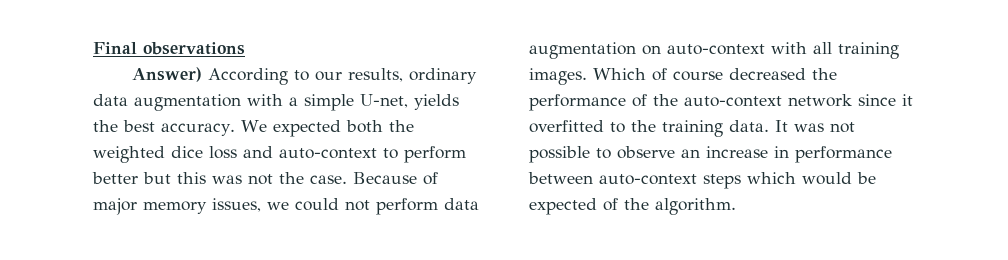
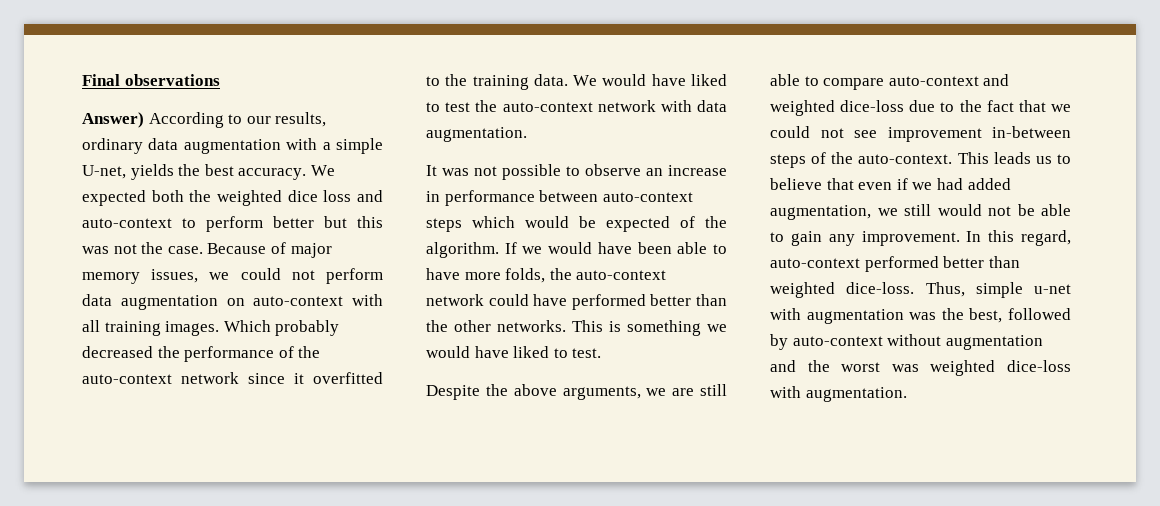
[652,68,723,81] of course -> [275,320,340,336] probably
(769, 126) none -> [573,74,727,86] [426,100,727,112] [426,127,527,142] We would have liked to test the auto-context network with data augmentation. //
(736, 206) none -> [504,242,727,254] [426,268,667,283] [426,294,727,310] [426,320,727,336] [426,346,602,358] [426,384,727,400] [770,74,1010,90] [770,100,1071,116] [770,126,1071,142] [770,152,1071,168] [770,178,1011,190] [770,204,1071,220] [770,230,1071,246] [770,256,1020,272] [770,282,1071,298] [770,308,1071,324] [770,334,1043,350] [770,360,1071,376] [770,386,907,402] If we would have been able to have more folds, the auto-context network could have performed better than the other networks. This is something we would have liked to test. // Despite the above arguments, we are still able to compare auto-context and weighted dice-loss due to the fact that we could not see improvement in-between steps of the auto-context. This leads us to believe that even if we had added augmentation, we still would not be able to gain any improvement. In this regard, auto-context performed better than weighted dice-loss. Thus, simple u-net with augmentation was the best, followed by auto-context without augmentation and the worst was weighted dice-loss with augmentation.

